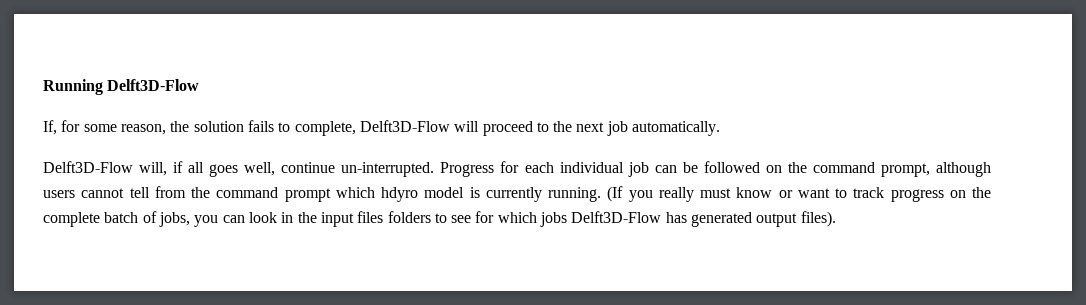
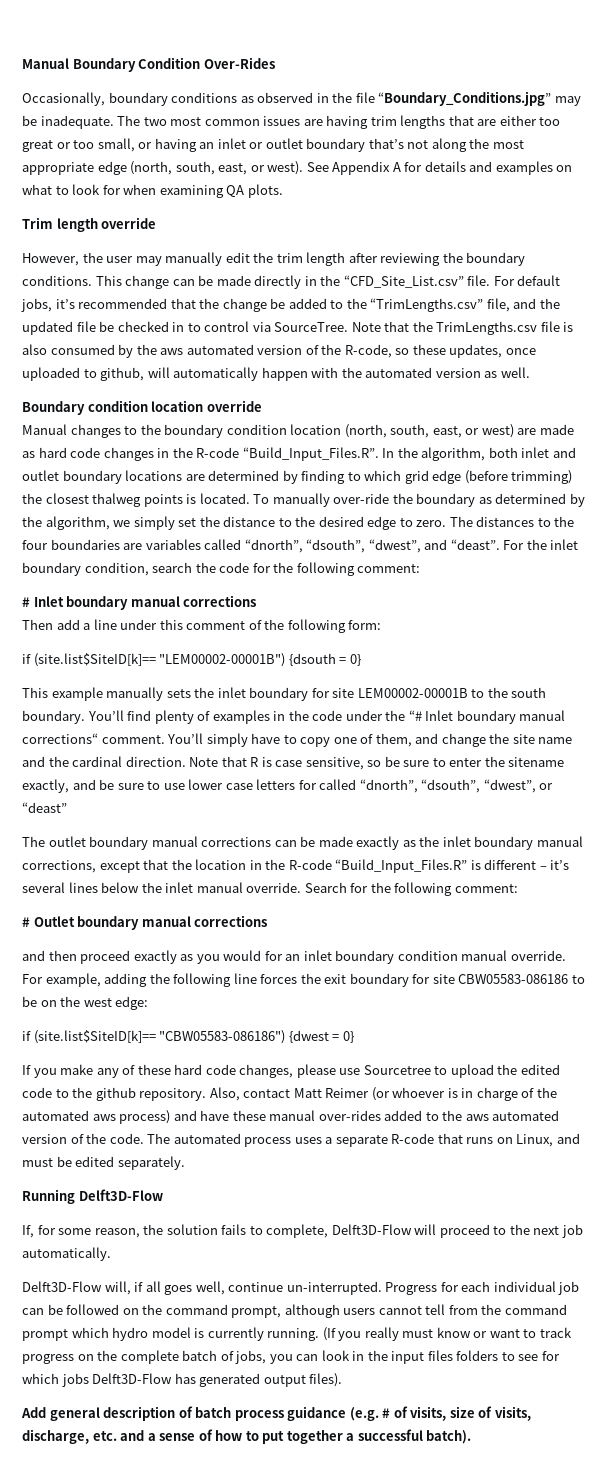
(43, 87) none -> [22,57,275,72] [22,91,581,106] [22,115,561,129] [22,138,524,152] [22,161,573,175] [22,184,283,198] [22,217,157,232] [22,252,526,266] [22,275,561,289] [21,298,560,312] [22,321,574,335] [22,344,536,358] [22,367,530,381] [22,400,262,415] [22,424,574,438] [22,447,576,461] [22,470,573,484] [22,493,585,507] [22,516,575,530] [22,539,579,553] [22,562,421,576] [22,595,257,610] [22,619,382,633] [22,653,361,667] [22,687,547,701] [22,710,566,724] [22,733,573,747] [22,756,565,770] [22,779,554,793] [22,802,67,813] [22,836,583,850] [22,859,570,873] [22,882,518,896] [22,915,268,930] [22,950,566,964] [22,973,585,987] [22,996,149,1010] [22,1030,354,1044] [22,1064,560,1078] [22,1087,557,1101] [22,1110,560,1124] [22,1133,580,1147] [22,1156,185,1170] Manual Boundary Condition Over-Rides // Occasionally, boundary conditions as observed in the file “Boundary_Conditions.jpg” may be inadequate. The two most common issues are having trim lengths that are either too great or too small, or having an inlet or outlet boundary that’s not along the most appropriate edge (north, south, east, or west). See Appendix A for details and examples on what to look for when examining QA plots. // Trim length override // However, the user may manually edit the trim length after reviewing the boundary conditions. This change can be made directly in the “CFD_Site_List.csv” file. For default jobs, it’s recommended that the change be added to the “TrimLengths.csv” file, and the updated file be checked in to control via SourceTree. Note that the TrimLengths.csv file is also consumed by the aws automated version of the R-code, so these updates, once uploaded to github, will automatically happen with the automated version as well. // Boundary condition location override // Manual changes to the boundary condition location (north, south, east, or west) are made as hard code changes in the R-code “Build_Input_Files.R”. In the algorithm, both inlet and outlet boundary locations are determined by finding to which grid edge (before trimming) the closest thalweg points is located. To manually over-ride the boundary as determined by the algorithm, we simply set the distance to the desired edge to zero. The distances to the four boundaries are variables called “dnorth”, “dsouth”, “dwest”, and “deast”. For the inlet boundary condition, search the code for the following comment: // # Inlet boundary manual corrections // Then add a line under this comment of the following form: // if (site.list$SiteID[k]== "LEM00002-00001B") {dsouth = 0} // This example manually sets the inlet boundary for site LEM00002-00001B to the south boundary. You’ll find plenty of examples in the code under the “# Inlet boundary manual corrections“ comment. You’ll simply have to copy one of them, and change the site name and the cardinal direction. Note that R is case sensitive, so be sure to enter the sitename exactly, and be sure to use lower case letters for called “dnorth”, “dsouth”, “dwest”, or “deast” // The outlet boundary manual corrections can be made exactly as the inlet boundary manual corrections, except that the location in the R-code “Build_Input_Files.R” is different – it’s several lines below the inlet manual override. Search for the following comment: // # Outlet boundary manual corrections // and then proceed exactly as you would for an inlet boundary condition manual override. For example, adding the following line forces the exit boundary for site CBW05583-086186 to be on the west edge: // if (site.list$SiteID[k]== "CBW05583-086186") {dwest = 0} // If you make any of these hard code changes, please use Sourcetree to upload the edited code to the github repository. Also, contact Matt Reimer (or whoever is in charge of the automated aws process) and have these manual over-rides added to the aws automated version of the code. The automated process uses a separate R-code that runs on Linux, and must be edited separately. //
[381,187,418,202] hdyro -> [112,1327,149,1341] hydro
(836, 219) none -> [21,1406,531,1421] [22,1429,472,1444] // Add general description of batch process guidance (e.g. # of visits, size of visits, discharge, etc. and a sense of how to put together a successful batch).

